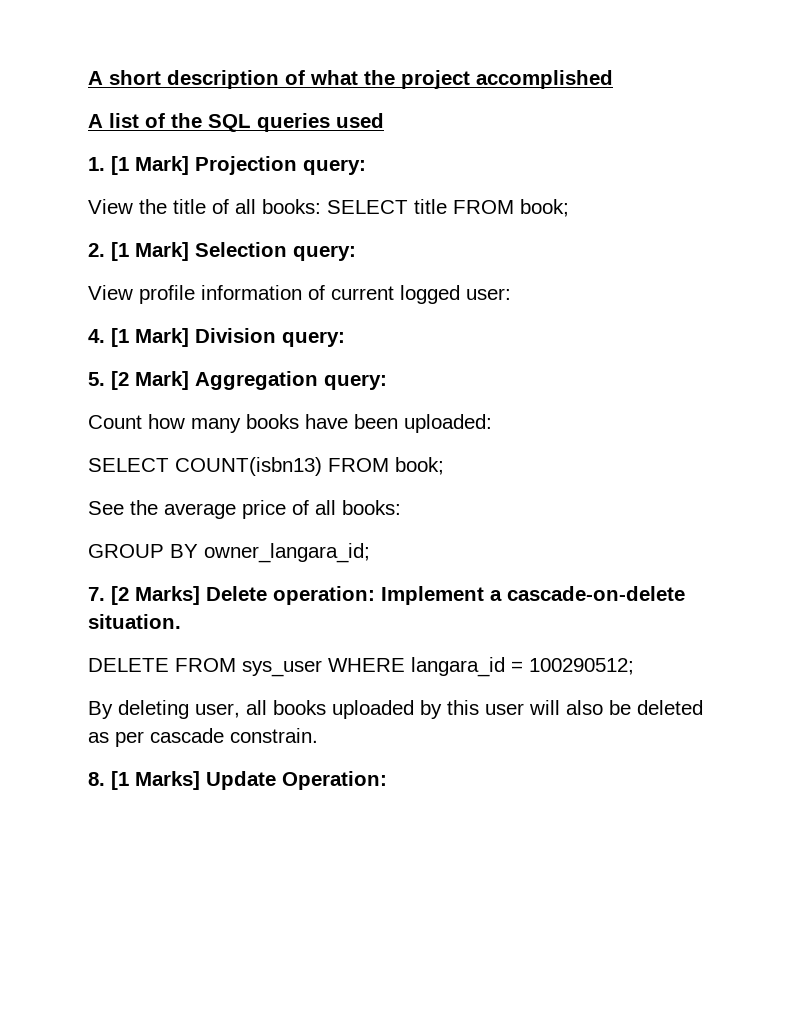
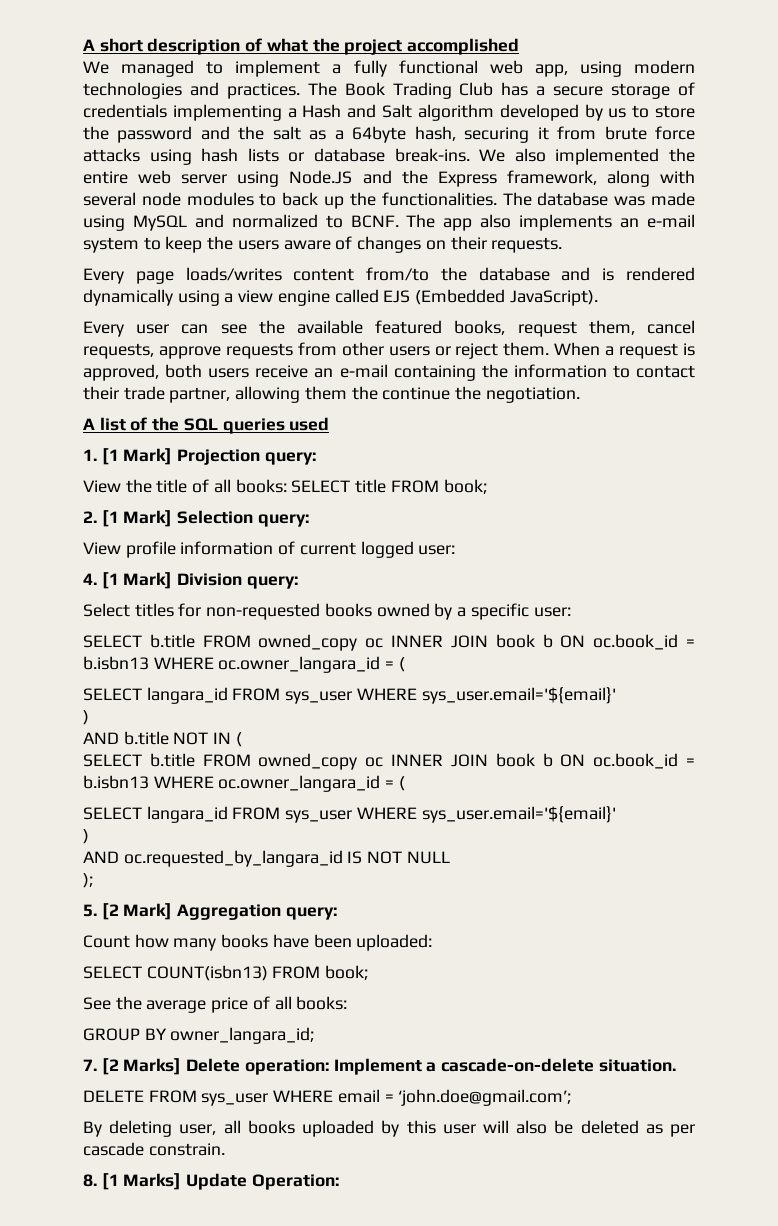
(613, 79) none -> [83,60,696,77] [83,82,695,99] [83,104,696,121] [83,126,695,143] [83,148,696,165] [83,170,696,187] [83,192,695,209] [83,214,695,231] [83,236,563,253] [83,267,696,284] [83,289,598,306] [83,320,695,337] [83,342,695,359] [83,364,696,381] [83,386,580,403] // We managed to implement a fully functional web app, using modern technologies and practices. The Book Trading Club has a secure storage of credentials implementing a Hash and Salt algorithm developed by us to store the password and the salt as a 64byte hash, securing it from brute force attacks using hash lists or database break-ins. We also implemented the entire web server using Node.JS and the Express framework, along with several node modules to back up the functionalities. The database was made using MySQL and normalized to BCNF. The app also implements an e-mail system to keep the users aware of changes on their requests. // Every page loads/writes content from/to the database and is rendered dynamically using a view engine called EJS (Embedded JavaScript). // Every user can see the available featured books, request them, cancel requests, approve requests from other users or reject them. When a request is approved, both users receive an e-mail containing the information to contact their trade partner, allowing them the continue the negotiation.
(345, 339) none -> [83,603,571,620] [83,634,695,651] [83,656,405,673] [83,687,616,704] [83,710,89,725] [83,731,242,747] [83,753,695,770] [83,775,405,792] [83,806,616,823] [83,829,89,844] [83,850,450,867] [83,873,93,888] // Select titles for non-requested books owned by a specific user: // SELECT b.title FROM owned_copy oc INNER JOIN book b ON oc.book_id = b.isbn13 WHERE oc.owner_langara_id = ( // SELECT langara_id FROM sys_user WHERE sys_user.email='${email}' // ) // AND b.title NOT IN ( // SELECT b.title FROM owned_copy oc INNER JOIN book b ON oc.book_id = b.isbn13 WHERE oc.owner_langara_id = ( // SELECT langara_id FROM sys_user WHERE sys_user.email='${email}' // ) // AND oc.requested_by_langara_id IS NOT NULL // );
[411,657,634,677] langara_id = 100290512; -> [337,1089,572,1106] email = ‘john.doe@gmail.com’;

